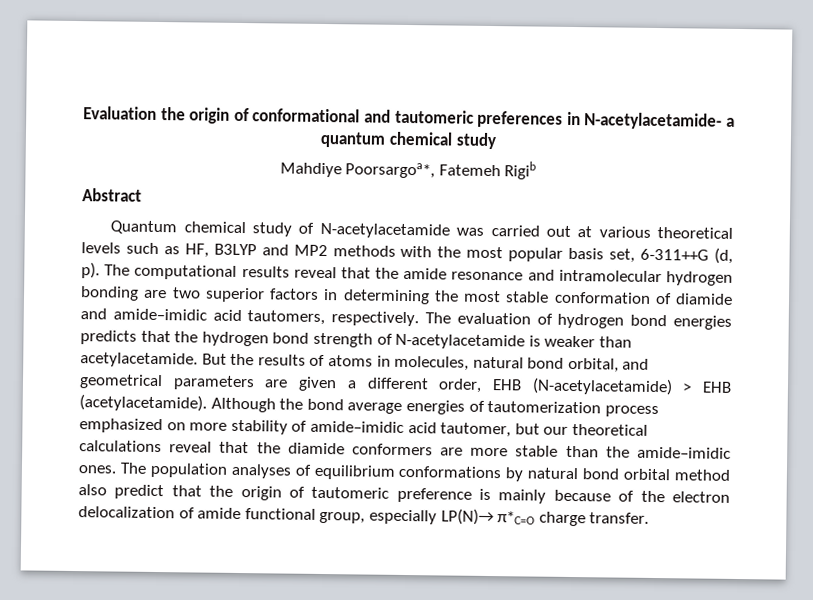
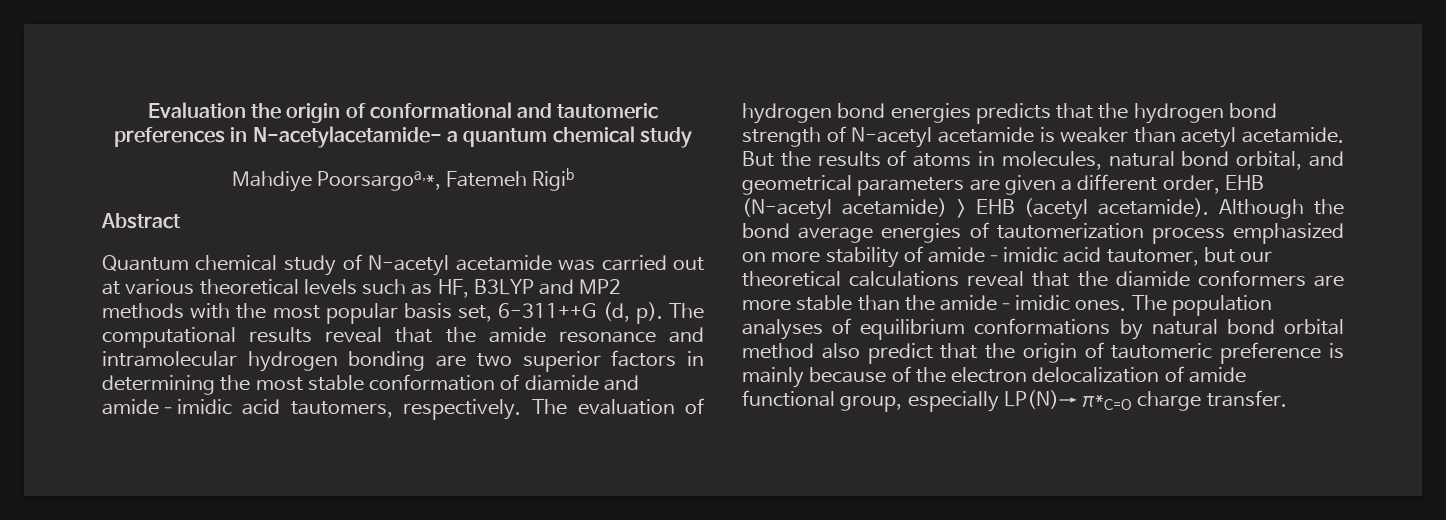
[345,162,436,179] Poorsargoa*, -> [316,171,441,191] Poorsargoa,*,
[319,222,450,239] N-acetylacetamide -> [368,255,552,276] N-acetyl acetamide
[395,333,526,350] N-acetylacetamide -> [851,127,1034,148] N-acetyl acetamide
[80,352,198,368] acetylacetamide. -> [1181,127,1345,148] acetyl acetamide.
[531,377,732,396] [79,394,207,412] (N-acetylacetamide) > EHB (acetylacetamide). -> [742,198,1210,220] (N-acetyl acetamide) > EHB (acetyl acetamide).

